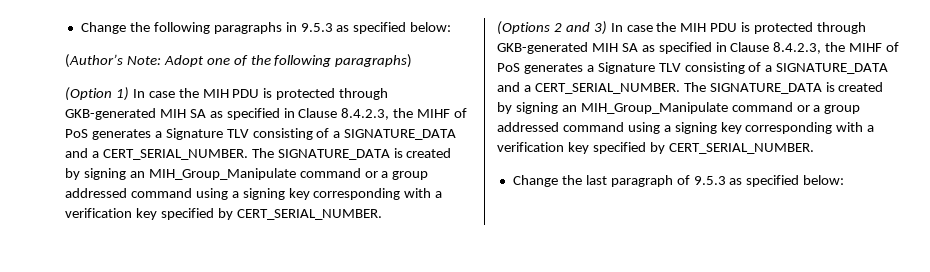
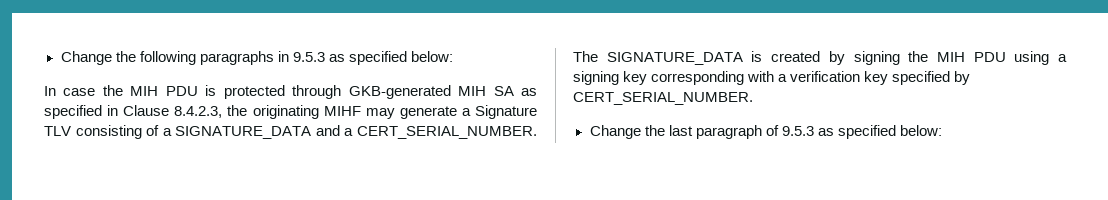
[65,54,413,68] [65,87,129,101] (Author’s Note: Adopt one of the following paragraphs) // (Option 1) -> (453, 56) none
[417,108,468,118] [65,129,151,140] MIHF of PoS generates -> [252,105,457,119] originating MIHF may generate
[129,168,429,180] [65,188,443,200] [65,208,382,220] [497,21,867,35] [497,42,900,54] [497,62,889,74] [497,82,884,94] [497,102,861,114] [497,122,624,132] an MIH_Group_Manipulate command or a group addressed command using a signing key corresponding with a verification key specified by CERT_SERIAL_NUMBER. // (Options 2 and 3) In case the MIH PDU is protected through GKB-generated MIH SA as specified in Clause 8.4.2.3, the MIHF of PoS generates a Signature TLV consisting of a SIGNATURE_DATA and a CERT_SERIAL_NUMBER. The SIGNATURE_DATA is created by signing an MIH_Group_Manipulate command or a group addressed command -> [908,51,1006,62] the MIH PDU

